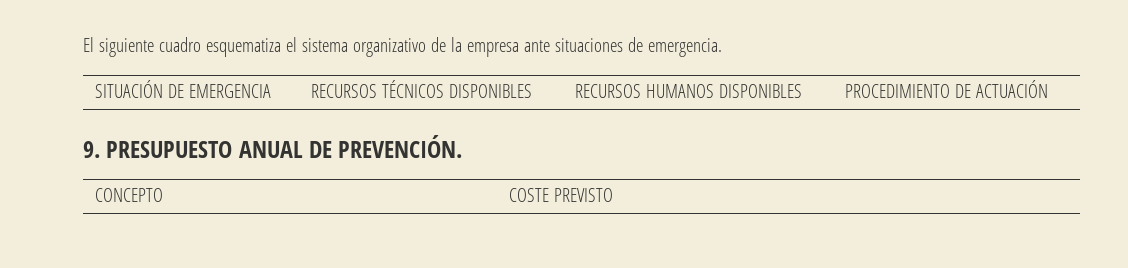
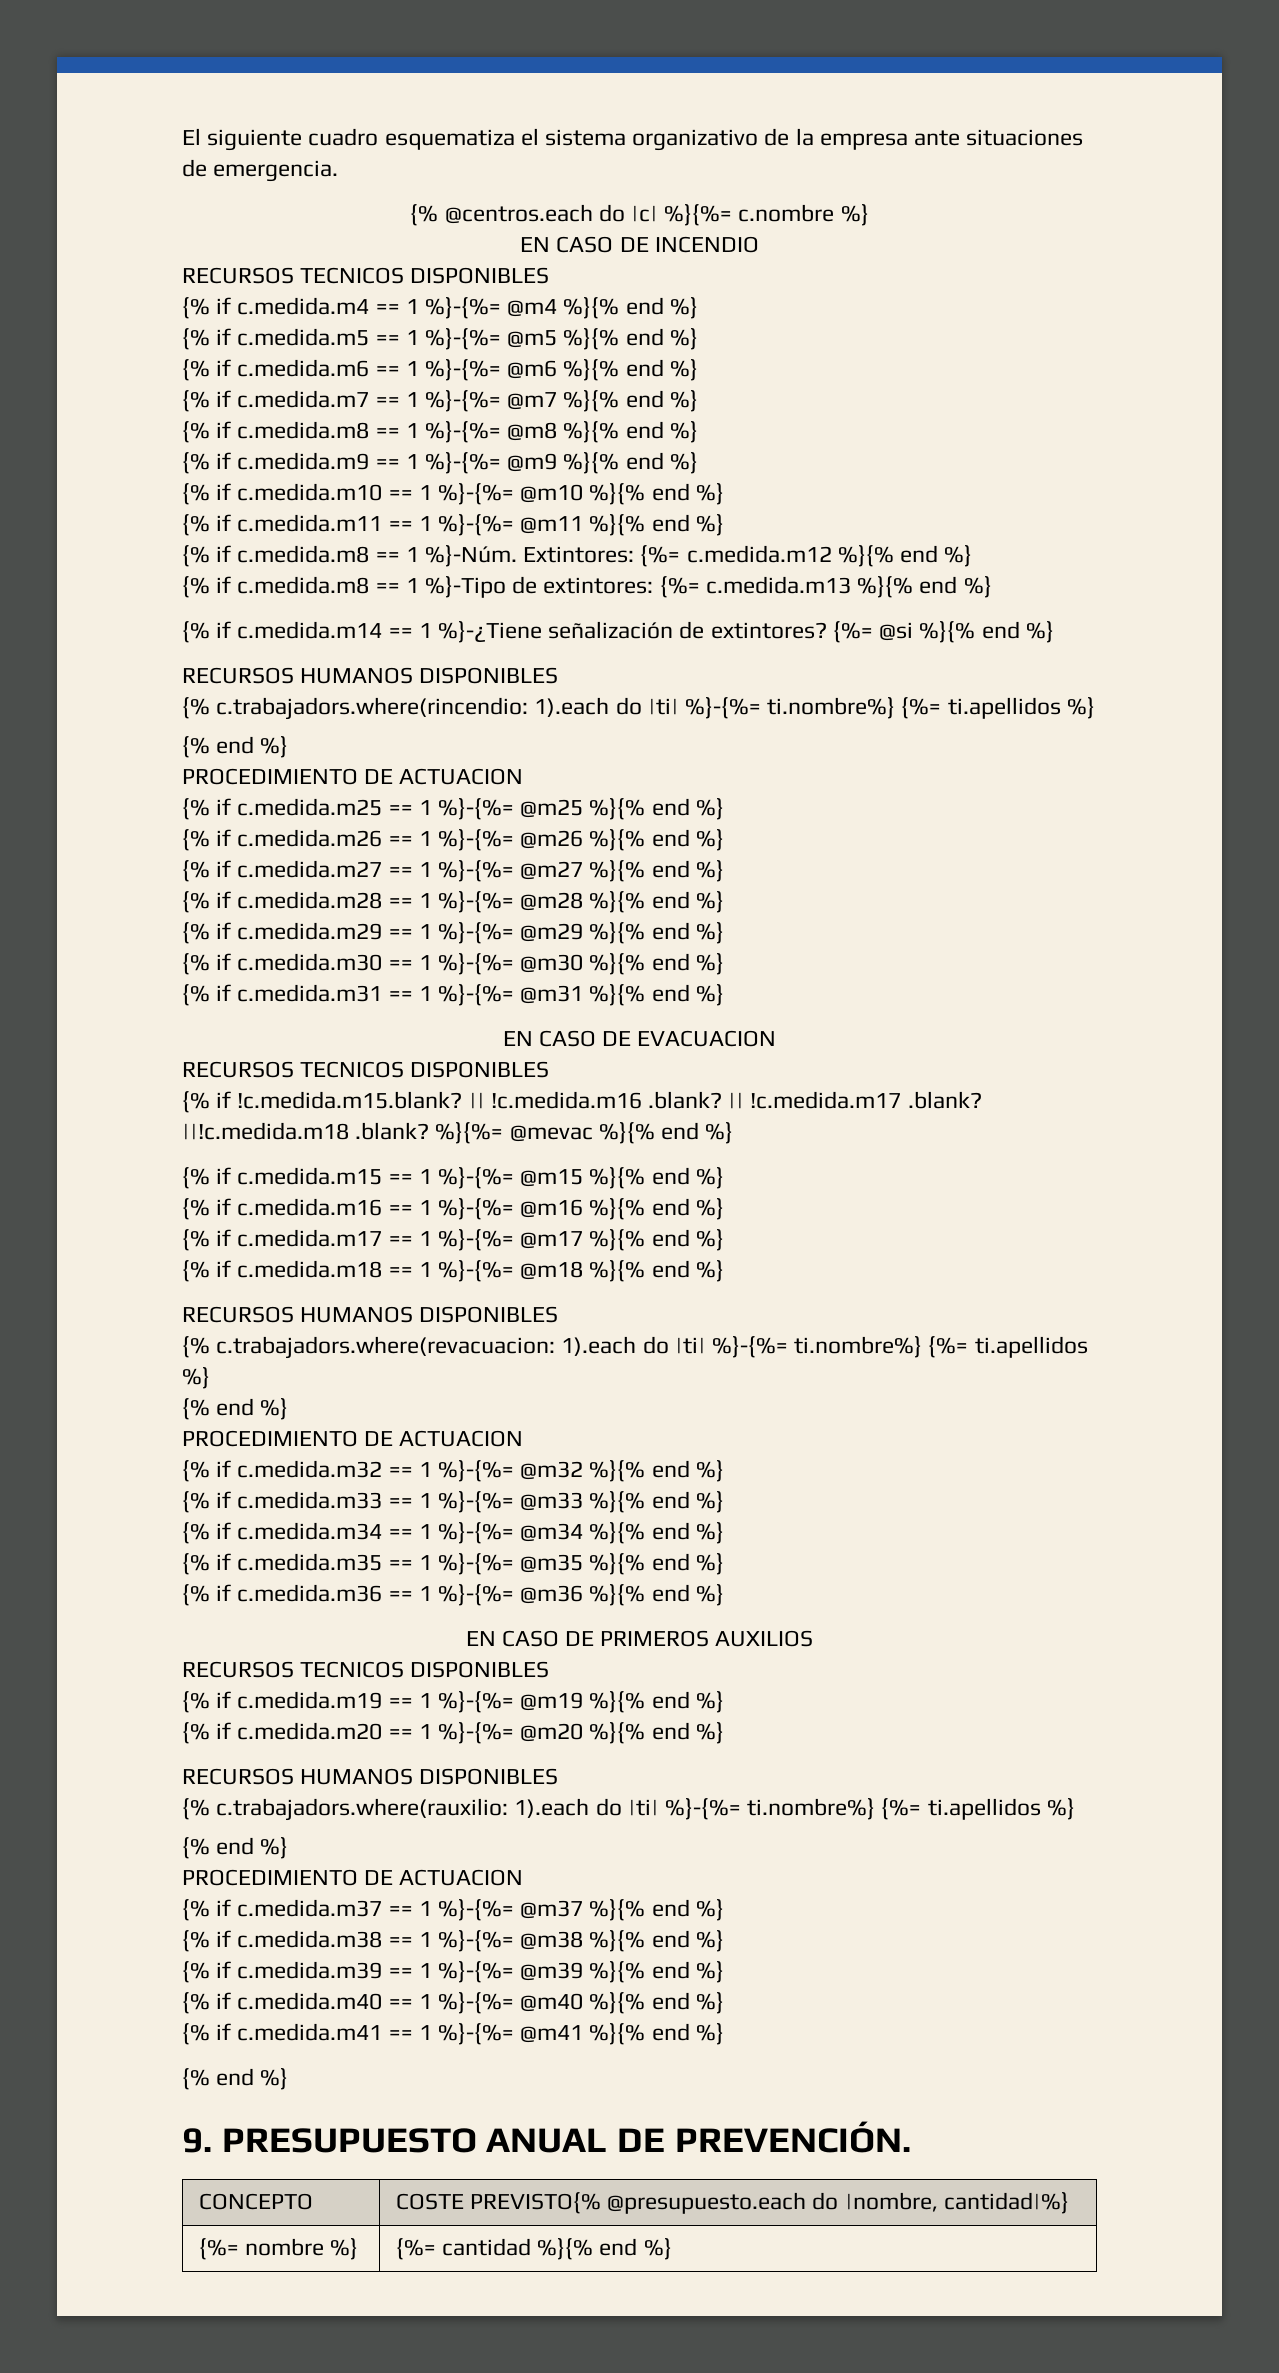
[95,80,272,98] [311,80,533,98] [575,84,803,98] [845,80,1049,98] // SITUACIÓN DE EMERGENCIA | RECURSOS TÉCNICOS DISPONIBLES | RECURSOS HUMANOS DISPONIBLES | PROCEDIMIENTO DE ACTUACIÓN -> [410,204,869,226] [520,236,759,253] [182,267,550,284] [182,297,698,319] [182,328,698,350] [182,359,698,381] [182,390,698,412] [182,421,698,443] [182,452,698,474] [182,483,724,505] [182,514,724,536] [182,545,973,567] [182,576,992,598] [182,621,1054,643] [182,667,559,684] [182,697,1095,720] [182,736,289,758] [182,768,524,785] [182,798,724,820] [182,829,724,851] [182,860,724,882] [182,891,724,913] [182,922,724,944] [182,953,724,975] [182,984,724,1006] [502,1030,777,1047] [182,1061,550,1078] [182,1091,982,1113] [182,1122,734,1144] [182,1167,724,1189] [182,1198,724,1220] [182,1229,724,1251] [182,1260,724,1282] [182,1306,559,1323] [182,1336,1088,1359] [182,1367,210,1389] [182,1398,289,1420] [182,1430,524,1447] [182,1460,724,1482] [182,1491,724,1513] [182,1522,724,1544] [182,1553,724,1575] [182,1584,724,1606] [465,1630,814,1647] [182,1661,550,1678] [182,1691,724,1713] [182,1722,724,1744] [182,1768,559,1785] [182,1798,1075,1821] [182,1837,289,1859] [182,1869,524,1886] [182,1899,724,1921] [182,1930,724,1952] [182,1961,724,1983] [182,1992,724,2014] [182,2023,724,2045] [182,2068,289,2090] // {% @centros.each do |c| %}{%= c.nombre %} // EN CASO DE INCENDIO // RECURSOS TECNICOS DISPONIBLES // {% if c.medida.m4 == 1 %}-{%= @m4 %}{% end %} // {% if c.medida.m5 == 1 %}-{%= @m5 %}{% end %} // {% if c.medida.m6 == 1 %}-{%= @m6 %}{% end %} // {% if c.medida.m7 == 1 %}-{%= @m7 %}{% end %} // {% if c.medida.m8 == 1 %}-{%= @m8 %}{% end %} // {% if c.medida.m9 == 1 %}-{%= @m9 %}{% end %} // {% if c.medida.m10 == 1 %}-{%= @m10 %}{% end %} // {% if c.medida.m11 == 1 %}-{%= @m11 %}{% end %} // {% if c.medida.m8 == 1 %}-Núm. Extintores: {%= c.medida.m12 %}{% end %} // {% if c.medida.m8 == 1 %}-Tipo de extintores: {%= c.medida.m13 %}{% end %} // {% if c.medida.m14 == 1 %}-¿Tiene señalización de extintores? {%= @si %}{% end %} // RECURSOS HUMANOS DISPONIBLES // {% c.trabajadors.where(rincendio: 1).each do |ti| %}-{%= ti.nombre%} {%= ti.apellidos %} // {% end %} // PROCEDIMIENTO DE ACTUACION // {% if c.medida.m25 == 1 %}-{%= @m25 %}{% end %} // {% if c.medida.m26 == 1 %}-{%= @m26 %}{% end %} // {% if c.medida.m27 == 1 %}-{%= @m27 %}{% end %} // {% if c.medida.m28 == 1 %}-{%= @m28 %}{% end %} // {% if c.medida.m29 == 1 %}-{%= @m29 %}{% end %} // {% if c.medida.m30 == 1 %}-{%= @m30 %}{% end %} // {% if c.medida.m31 == 1 %}-{%= @m31 %}{% end %} // EN CASO DE EVACUACION // RECURSOS TECNICOS DISPONIBLES // {% if !c.medida.m15.blank? || !c.medida.m16 .blank? || !c.medida.m17 .blank? ||!c.medida.m18 .blank? %}{%= @mevac %}{% end %} // {% if c.medida.m15 == 1 %}-{%= @m15 %}{% end %} // {% if c.medida.m16 == 1 %}-{%= @m16 %}{% end %} // {% if c.medida.m17 == 1 %}-{%= @m17 %}{% end %} // {% if c.medida.m18 == 1 %}-{%= @m18 %}{% end %} // RECURSOS HUMANOS DISPONIBLES // {% c.trabajadors.where(revacuacion: 1).each do |ti| %}-{%= ti.nombre%} {%= ti.apellidos %} // {% end %} // PROCEDIMIENTO DE ACTUACION // {% if c.medida.m32 == 1 %}-{%= @m32 %}{% end %} // {% if c.medida.m33 == 1 %}-{%= @m33 %}{% end %} // {% if c.medida.m34 == 1 %}-{%= @m34 %}{% end %} // {% if c.medida.m35 == 1 %}-{%= @m35 %}{% end %} // {% if c.medida.m36 == 1 %}-{%= @m36 %}{% end %} // EN CASO DE PRIMEROS AUXILIOS // RECURSOS TECNICOS DISPONIBLES // {% if c.medida.m19 == 1 %}-{%= @m19 %}{% end %} // {% if c.medida.m20 == 1 %}-{%= @m20 %}{% end %} // RECURSOS HUMANOS DISPONIBLES // {% c.trabajadors.where(rauxilio: 1).each do |ti| %}-{%= ti.nombre%} {%= ti.apellidos %} // {% end %} // PROCEDIMIENTO DE ACTUACION // {% if c.medida.m37 == 1 %}-{%= @m37 %}{% end %} // {% if c.medida.m38 == 1 %}-{%= @m38 %}{% end %} // {% if c.medida.m39 == 1 %}-{%= @m39 %}{% end %} // {% if c.medida.m40 == 1 %}-{%= @m40 %}{% end %} // {% if c.medida.m41 == 1 %}-{%= @m41 %}{% end %} // {% end %}
[554,188,614,202] PREVISTO -> [470,2192,1069,2214] [198,2238,359,2260] [395,2238,672,2260] PREVISTO{% @presupuesto.each do |nombre, cantidad|%} // {%= nombre %} | {%= cantidad %}{% end %}

